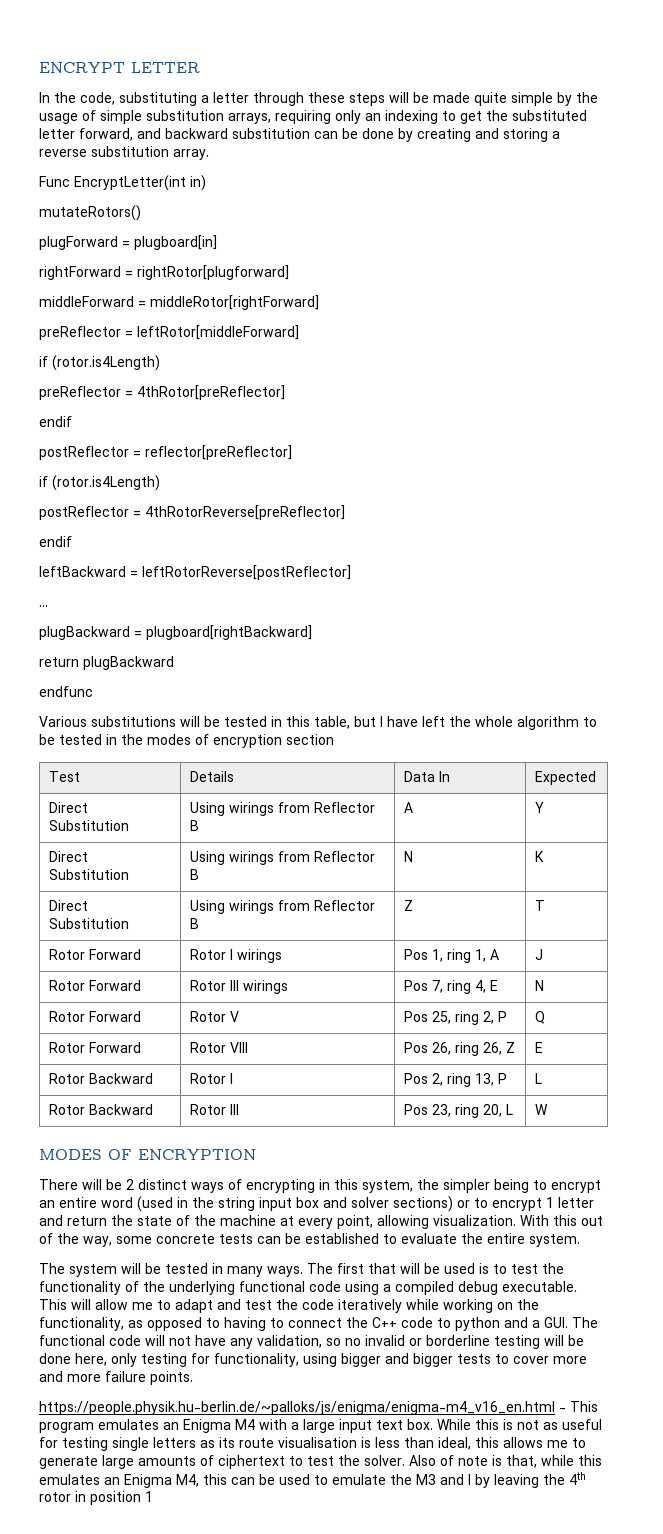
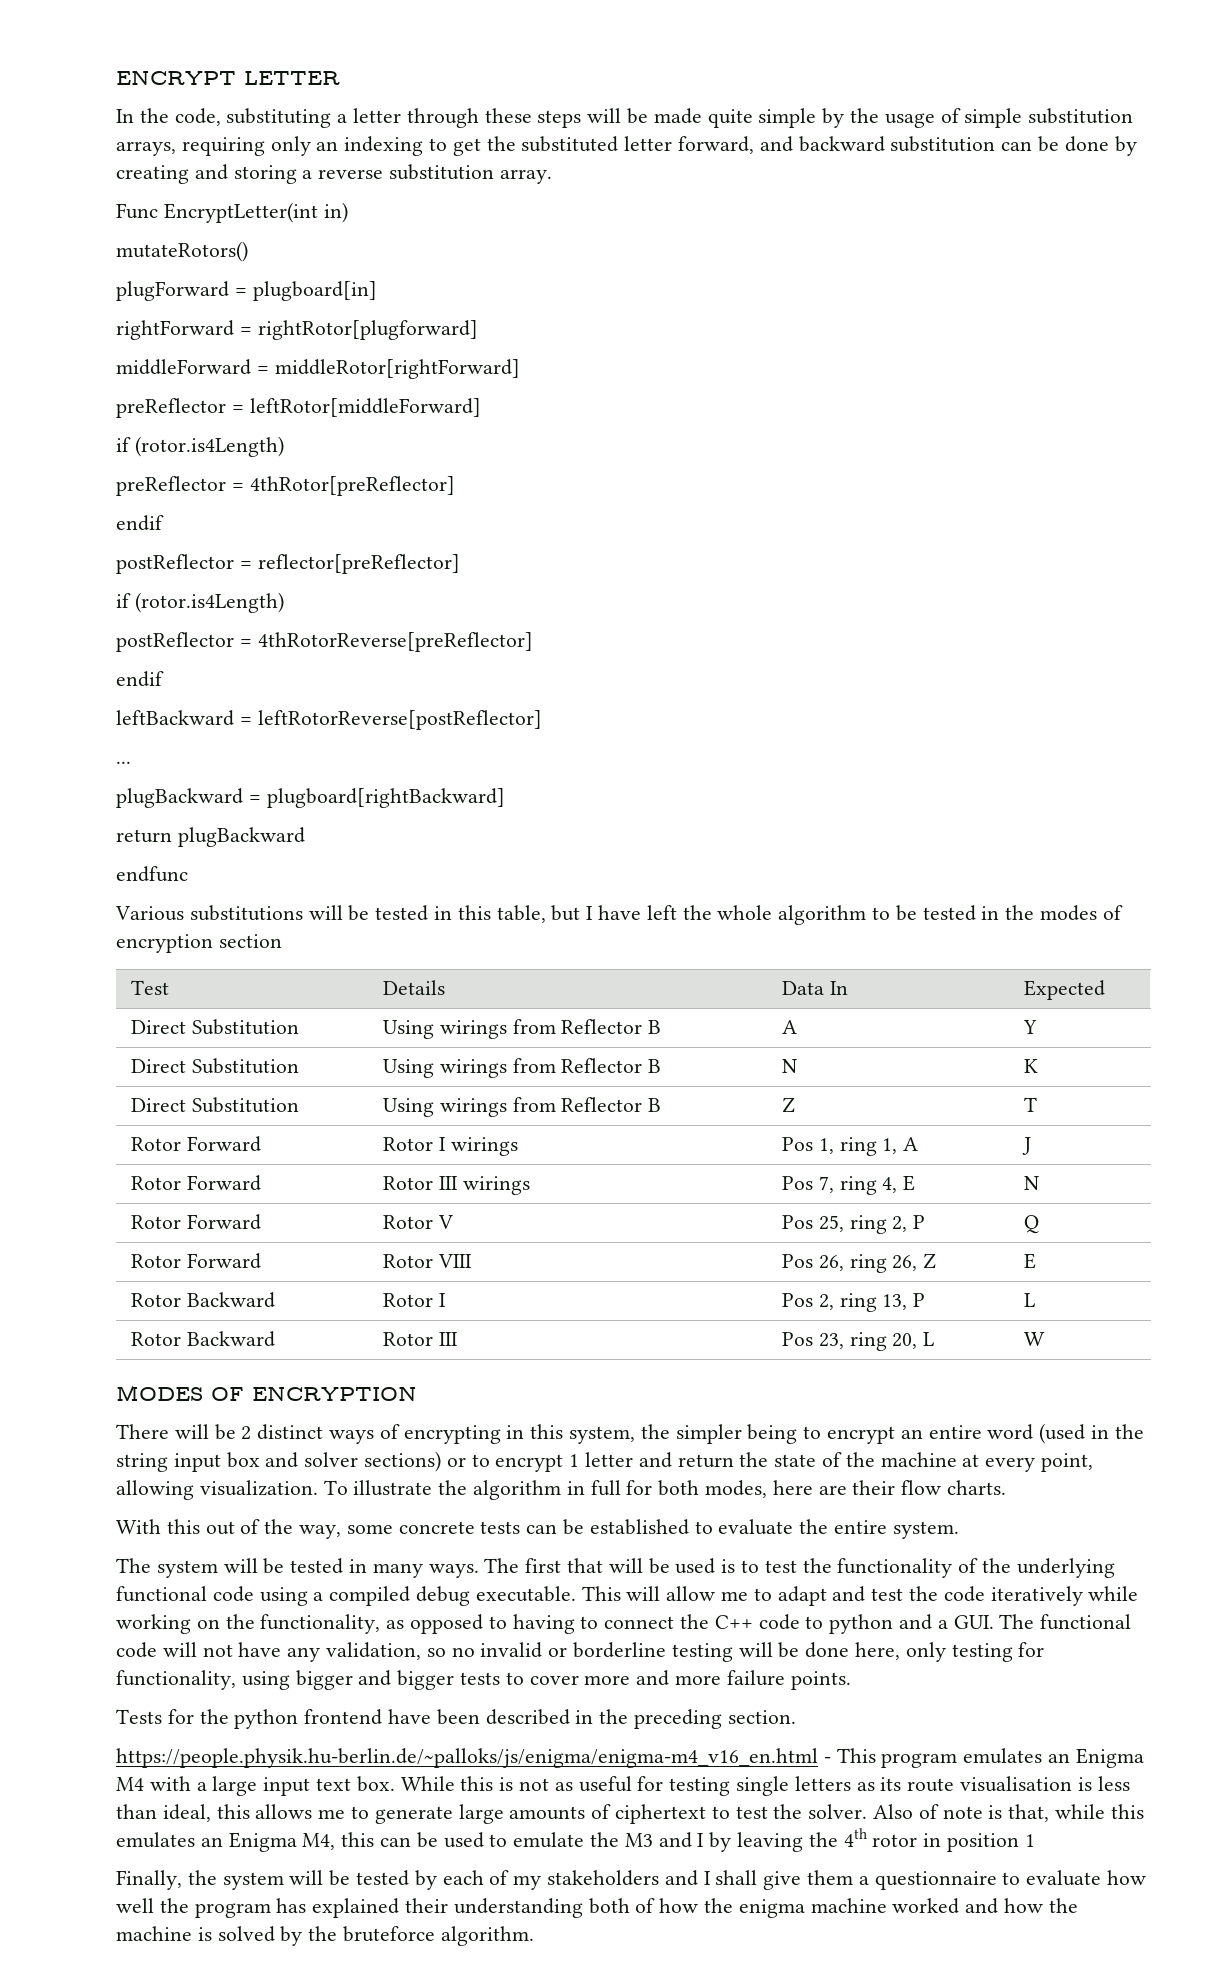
(516, 1220) none -> [323,1480,1007,1500] To illustrate the algorithm in full for both modes, here are their flow charts. //
(193, 1378) none -> [116,1709,796,1729] // Tests for the python frontend have been described in the preceding section.
(153, 1496) none -> [116,1870,1147,1890] [116,1898,1078,1918] [116,1926,534,1946] // Finally, the system will be tested by each of my stakeholders and I shall give them a questionnaire to evaluate how well the program has explained their understanding both of how the enigma machine worked and how the machine is solved by the bruteforce algorithm.

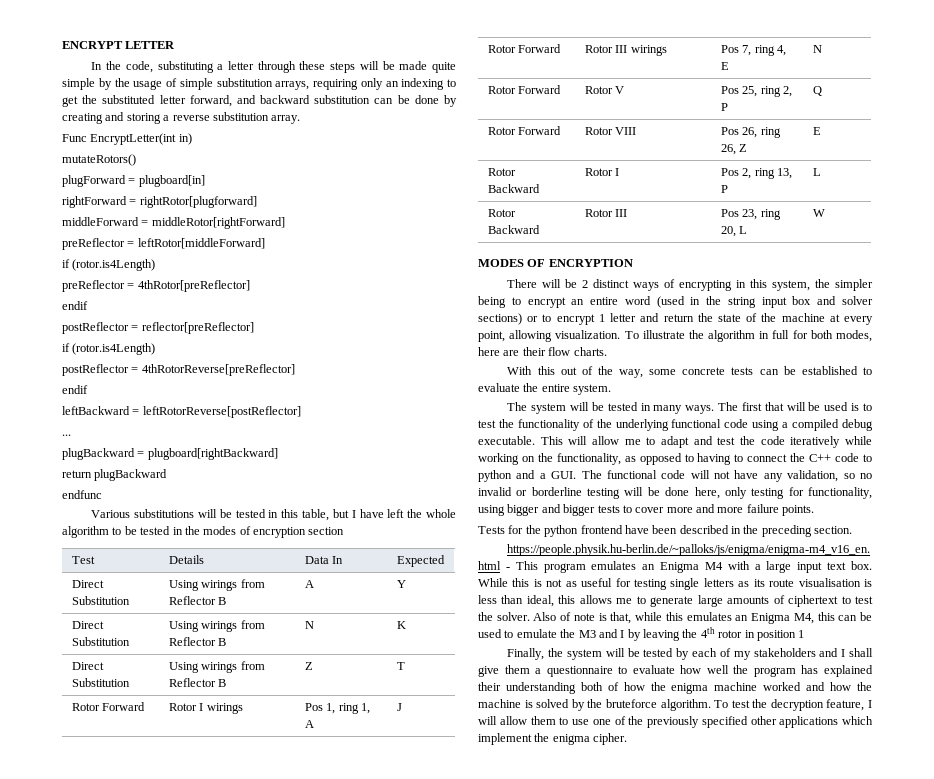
(534, 1936) none -> [714,699,872,711] [478,716,873,728] [478,733,628,745] To test the decryption feature, I will allow them to use one of the previously specified other applications which implement the enigma cipher.

